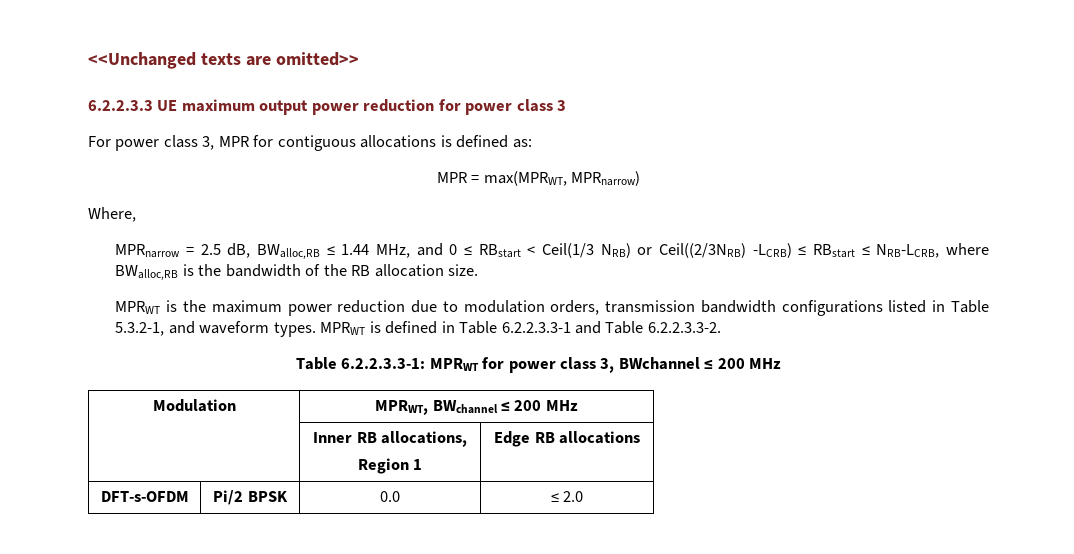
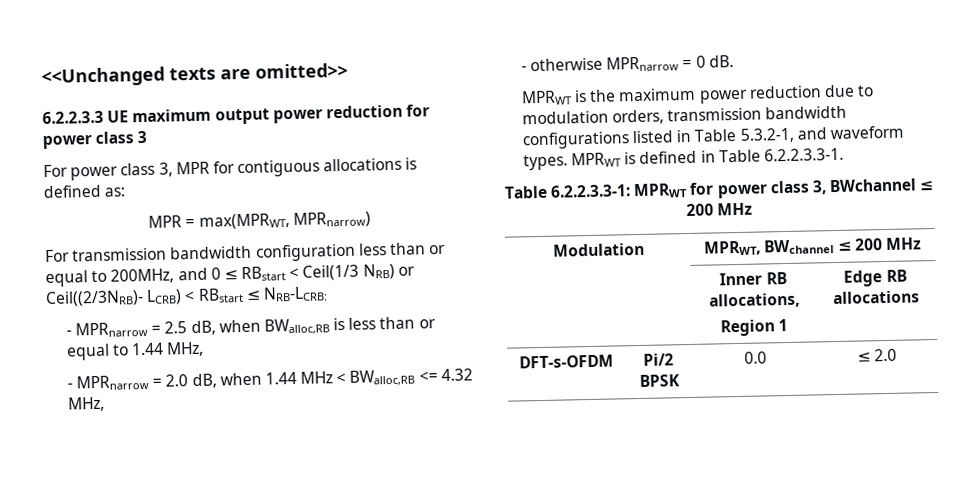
[88,207,136,222] [115,243,411,259] Where, // MPRnarrow = 2.5 dB, BWalloc,RB ≤ 1.44 MHz, -> [45,242,447,263] [45,268,175,288] For transmission bandwidth configuration less than or equal to 200MHz,
[659,243,989,258] [115,264,479,280] Ceil((2/3NRB) -LCRB) ≤ RBstart ≤ NRB-LCRB, where BWalloc,RB is the bandwidth of the RB allocation size. -> [45,286,328,307] [65,316,436,338] [65,341,205,361] [66,368,473,391] [67,396,105,412] [520,55,734,72] Ceil((2/3NRB)- LCRB) < RBstart ≤ NRB-LCRB: // - MPRnarrow = 2.5 dB, when BWalloc,RB is less than or equal to 1.44 MHz, // - MPRnarrow = 2.0 dB, when 1.44 MHz < BWalloc,RB <= 4.32 MHz, // - otherwise MPRnarrow = 0 dB.
[501,321,721,334] 6.2.2.3.3-1 and Table 6.2.2.3.3-2. -> [763,147,844,162] 6.2.2.3.3-1.

